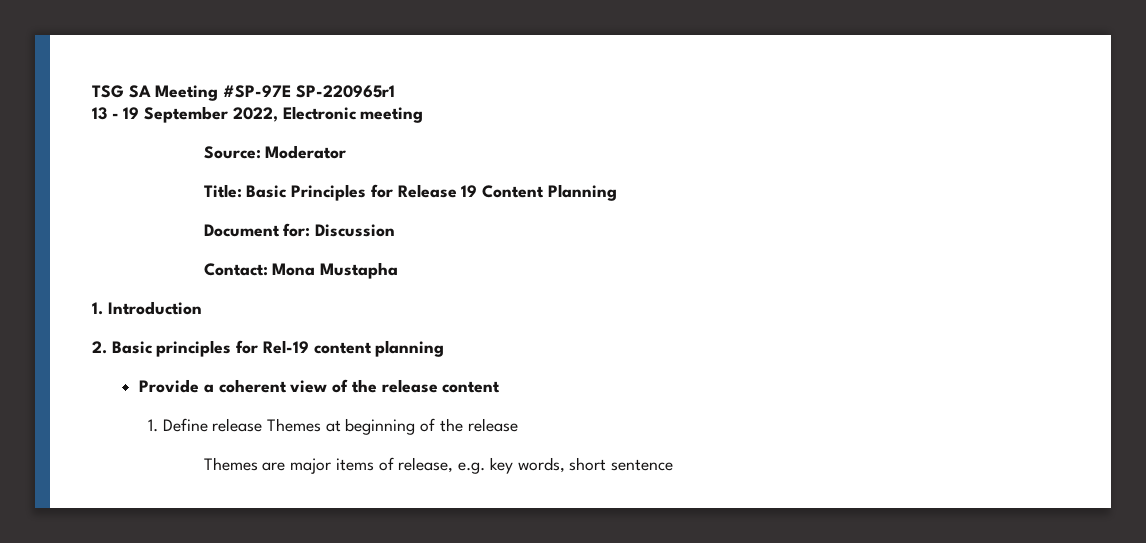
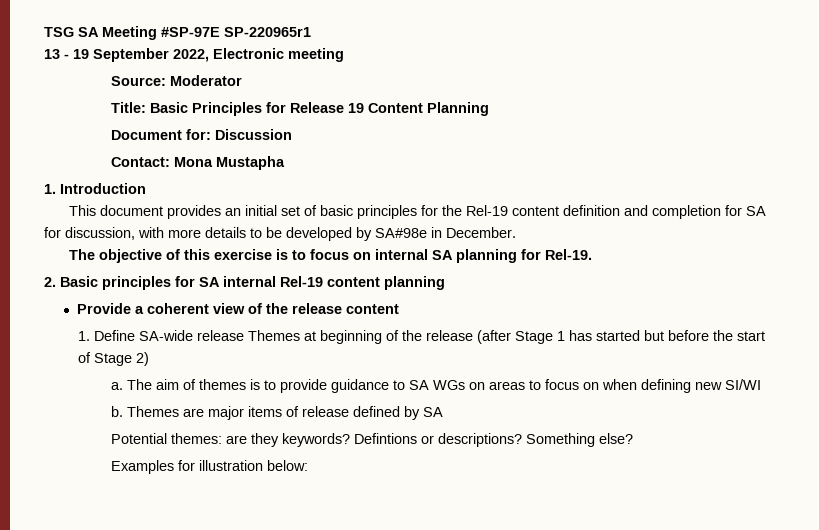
(202, 308) none -> [69,205,767,219] [44,227,516,241] [69,249,593,263] // This document provides an initial set of basic principles for the Rel-19 content definition and completion for SA for discussion, with more details to be developed by SA#98e in December. // The objective of this exercise is to focus on internal SA planning for Rel-19.
(259, 347) none -> [199,276,276,287] SA internal
(208, 425) none -> [138,330,193,341] SA-wide
(518, 425) // -> [476,330,765,344] [77,352,149,366] [111,379,762,393] [111,406,124,417] (after Stage 1 has started but before the start of Stage 2) // a. The aim of themes is to provide guidance to SA WGs on areas to focus on when defining new SI/WI // b.
[398,457,673,474] release, e.g. key words, short sentence -> [302,406,444,420] [111,433,634,447] [111,460,309,474] release defined by SA // Potential themes: are they keywords? Defintions or descriptions? Something else? // Examples for illustration below:

